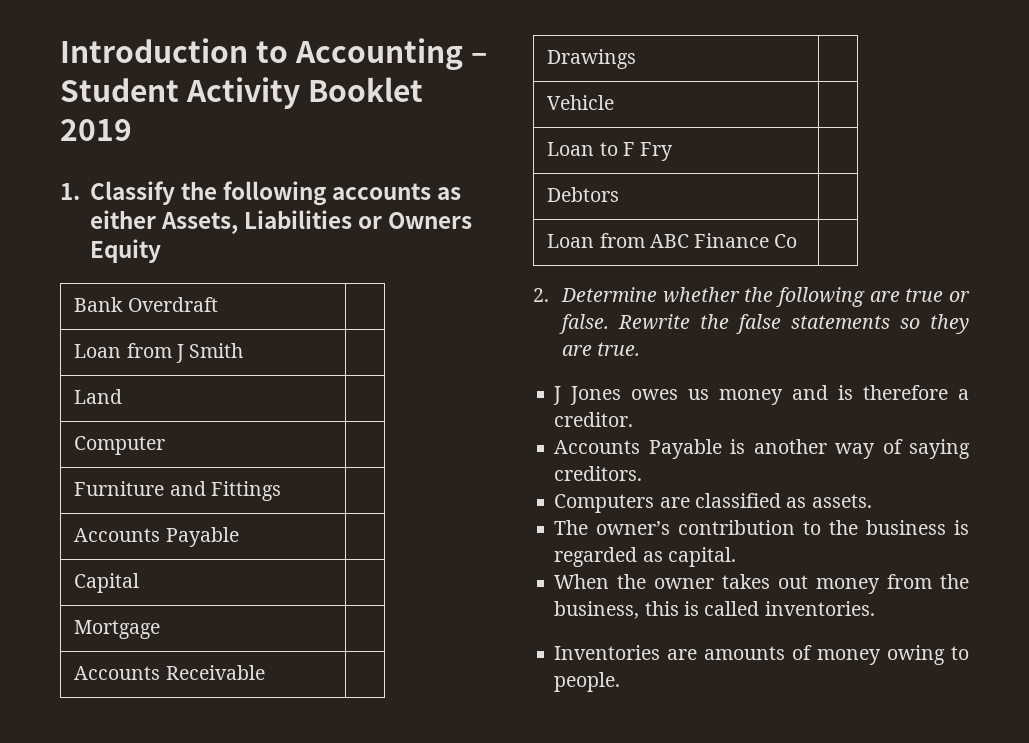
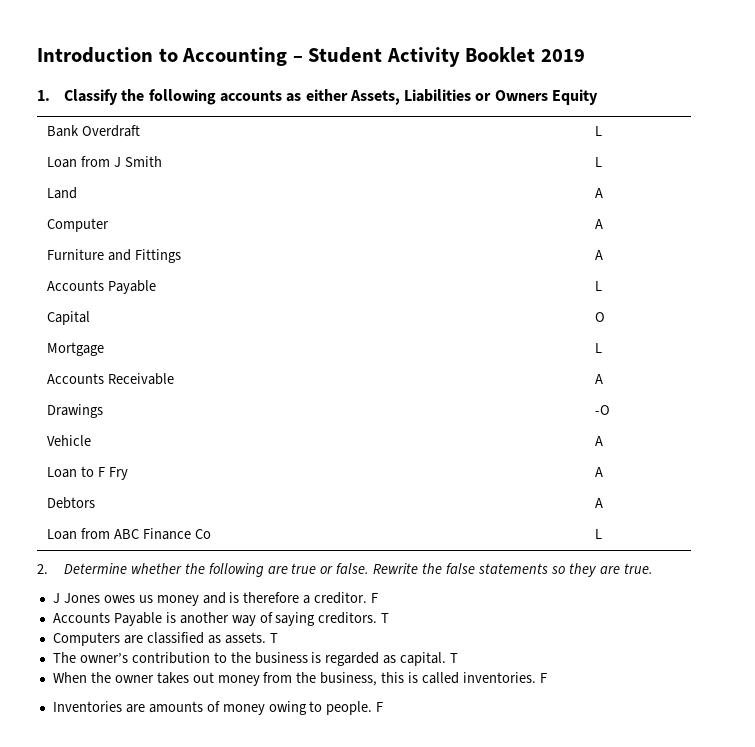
(218, 304) none -> [595,126,603,136] L
(244, 350) none -> [595,157,603,167] L
(123, 396) none -> [595,188,604,198] A
(166, 445) none -> [595,219,604,229] A
(281, 491) none -> [595,250,604,260] A
(239, 537) none -> [595,281,603,291] L
(140, 583) none -> [595,312,606,322] O
(161, 629) none -> [595,343,603,353] L
(265, 672) none -> [595,374,604,384] A
(637, 59) none -> [595,405,611,415] -O
(615, 102) none -> [595,436,604,446] A
(674, 151) none -> [595,467,604,477] A
(620, 194) none -> [595,498,604,508] A
(798, 241) none -> [595,529,603,539] L
(634, 419) none -> [371,593,379,603] F
(643, 473) none -> [381,613,390,623] T
(872, 501) none -> [269,633,278,643] T
(736, 557) none -> [450,653,459,663] T
(875, 608) none -> [539,673,547,683] F
(621, 682) none -> [376,702,384,712] F

